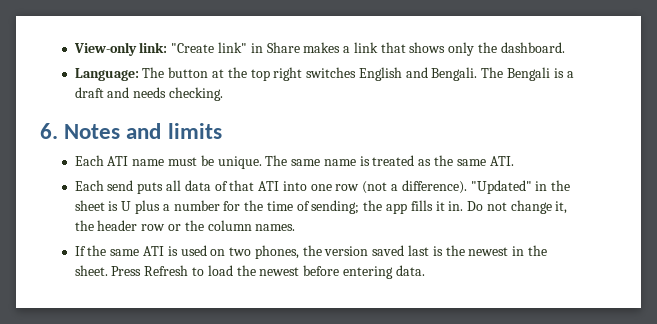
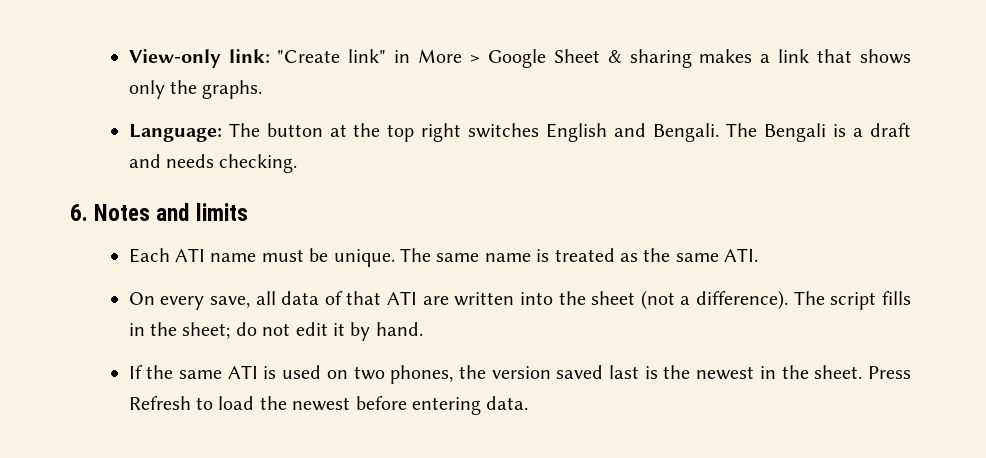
[266,42,300,53] Share -> [418,49,692,68] More > Google Sheet & sharing
[500,42,565,53] dashboard. -> [202,80,263,99] graphs.
[74,180,164,194] Each send puts -> [128,292,250,310] On every save,
[282,180,571,194] [74,200,568,214] [74,220,296,231] into one row (not a difference). "Updated" in the sheet is U plus a number for the time of sending; the app fills it in. Do not change it, the header row or the column names. -> [422,290,912,310] [128,322,423,341] are written into the sheet (not a difference). The script fills in the sheet; do not edit it by hand.

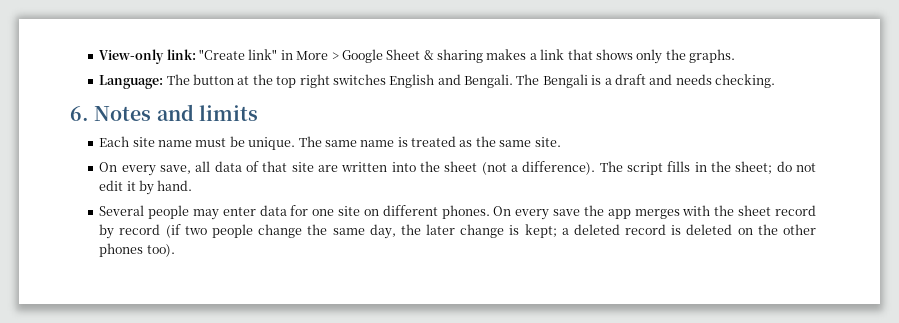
[175,248,206,262] ATI -> [132,137,155,147] site
[724,248,759,262] ATI. -> [534,137,561,147] site.
[387,291,418,305] ATI -> [291,162,314,172] site
[128,365,911,384] [128,396,529,415] If the same ATI is used on two phones, the version saved last is the newest in the sheet. Press Refresh to load the newest before entering data. -> [99,205,816,220] [99,224,816,239] [99,243,175,257] Several people may enter data for one site on different phones. On every save the app merges with the sheet record by record (if two people change the same day, the later change is kept; a deleted record is deleted on the other phones too).

